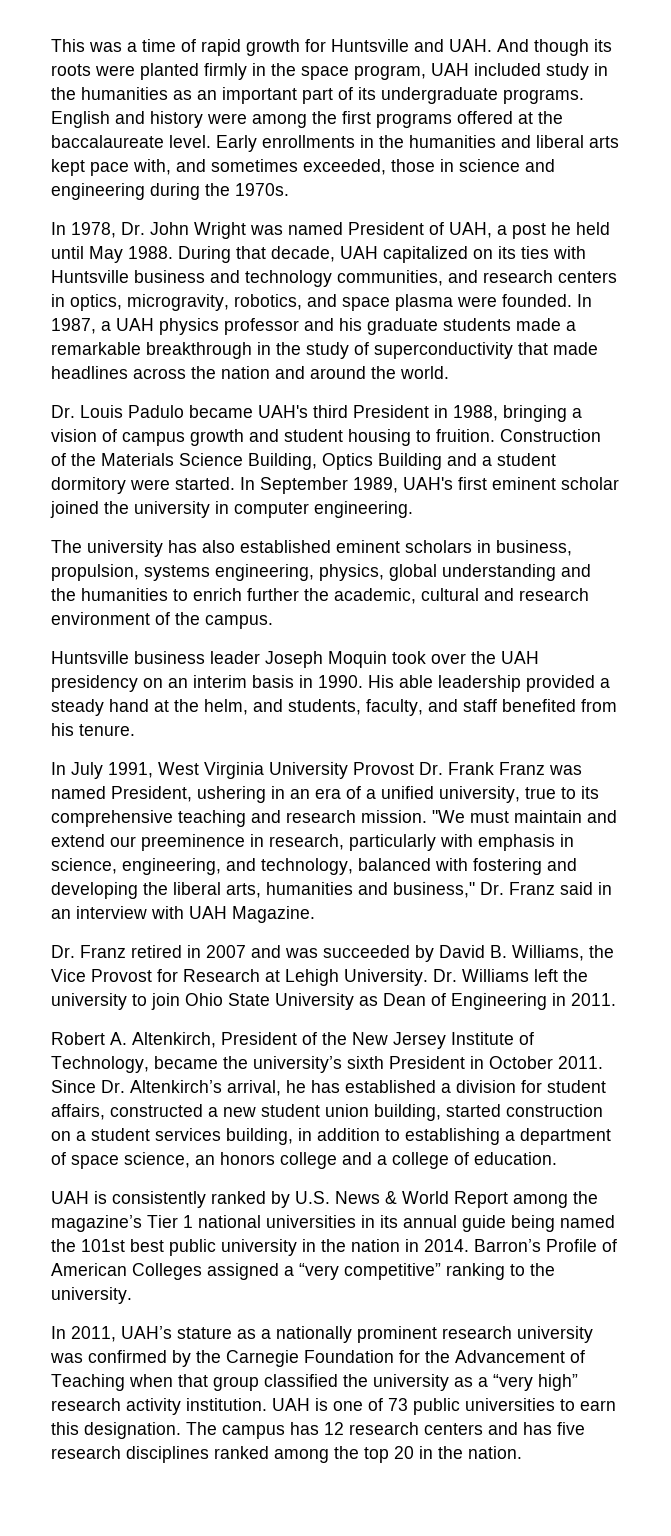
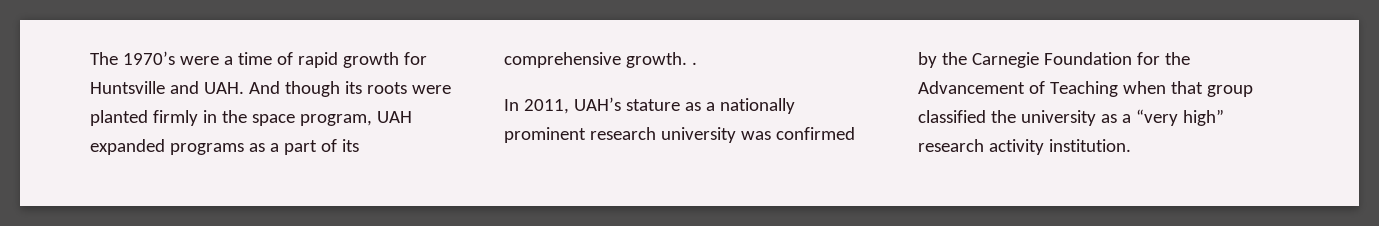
[51,39,122,52] This was -> [90,51,219,65] The 1970’s were
[474,63,608,80] [51,87,584,104] [51,111,563,128] [51,135,619,152] [51,159,555,176] [51,183,289,200] [51,222,610,239] [51,246,586,263] [51,270,617,287] [51,294,592,311] [51,318,576,335] [51,342,598,359] [51,366,449,379] [51,405,582,422] [51,429,601,446] [51,453,556,470] [51,477,619,494] [50,501,413,518] [51,540,572,557] [51,564,591,581] [51,588,589,604] [51,612,273,629] [51,651,539,668] [51,675,610,692] [51,699,617,716] [51,723,135,736] [51,762,582,779] [51,786,599,803] [51,810,617,827] [51,834,574,851] [51,858,577,875] [51,882,612,899] [51,906,315,923] [51,945,614,962] [51,969,588,986] [51,993,616,1010] [51,1032,534,1049] [51,1056,603,1073] [51,1080,606,1096] [51,1104,603,1121] [51,1128,611,1145] [51,1152,557,1169] [51,1191,598,1208] [51,1215,615,1232] [51,1239,617,1256] [51,1263,555,1280] [51,1287,132,1304] included study in the humanities as an important part of its undergraduate programs. English and history were among the first programs offered at the baccalaureate level. Early enrollments in the humanities and liberal arts kept pace with, and sometimes exceeded, those in science and engineering during the 1970s. // In 1978, Dr. John Wright was named President of UAH, a post he held until May 1988. During that decade, UAH capitalized on its ties with Huntsville business and technology communities, and research centers in optics, microgravity, robotics, and space plasma were founded. In 1987, a UAH physics professor and his graduate students made a remarkable breakthrough in the study of superconductivity that made headlines across the nation and around the world. // Dr. Louis Padulo became UAH's third President in 1988, bringing a vision of campus growth and student housing to fruition. Construction of the Materials Science Building, Optics Building and a student dormitory were started. In September 1989, UAH's first eminent scholar joined the university in computer engineering. // The university has also established eminent scholars in business, propulsion, systems engineering, physics, global understanding and the humanities to enrich further the academic, cultural and research environment of the campus. // Huntsville business leader Joseph Moquin took over the UAH presidency on an interim basis in 1990. His able leadership provided a steady hand at the helm, and students, faculty, and staff benefited from his tenure. // In July 1991, West Virginia University Provost Dr. Frank Franz was named President, ushering in an era of a unified university, true to its comprehensive teaching and research mission. "We must maintain and extend our preeminence in research, particularly with emphasis in science, engineering, and technology, balanced with fostering and developing the liberal arts, humanities and business," Dr. Franz said in an interview with UAH Magazine. // Dr. Franz retired in 2007 and was succeeded by David B. Williams, the Vice Provost for Research at Lehigh University. Dr. Williams left the university to join Ohio State University as Dean of Engineering in 2011. // Robert A. Altenkirch, President of the New Jersey Institute of Technology, became the university’s sixth President in October 2011. Since Dr. Altenkirch’s arrival, he has established a division for student affairs, constructed a new student union building, started construction on a student services building, in addition to establishing a department of space science, an honors college and a college of education. // UAH is consistently ranked by U.S. News & World Report among the magazine’s Tier 1 national universities in its annual guide being named the 101st best public university in the nation in 2014. Barron’s Profile of American Colleges assigned a “very competitive” ranking to the university. -> [90,139,359,155] [504,52,697,68] expanded programs as a part of its comprehensive growth. .
[272,1398,616,1415] [51,1422,585,1439] [51,1446,522,1463] UAH is one of 73 public universities to earn this designation. The campus has 12 research centers and has five research disciplines ranked among the top 20 in the nation. -> (1131, 145) none

